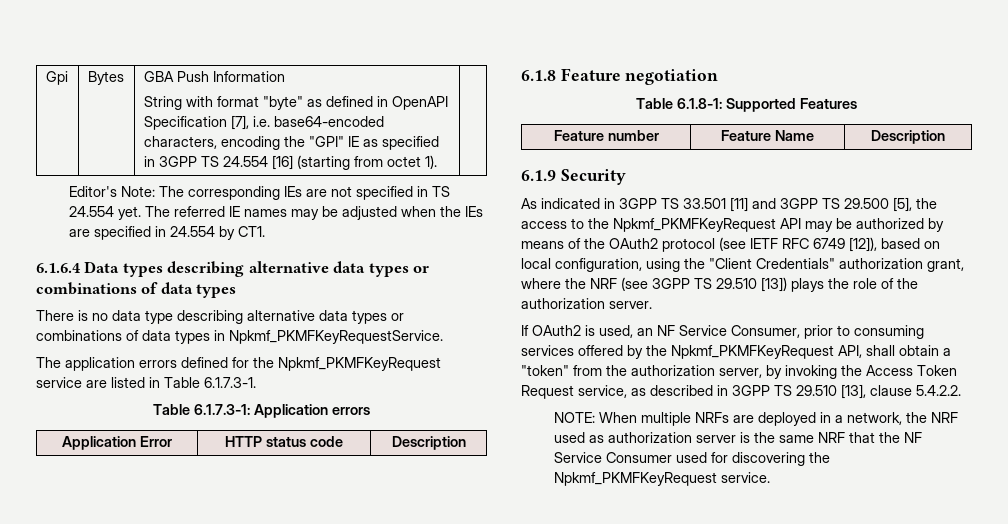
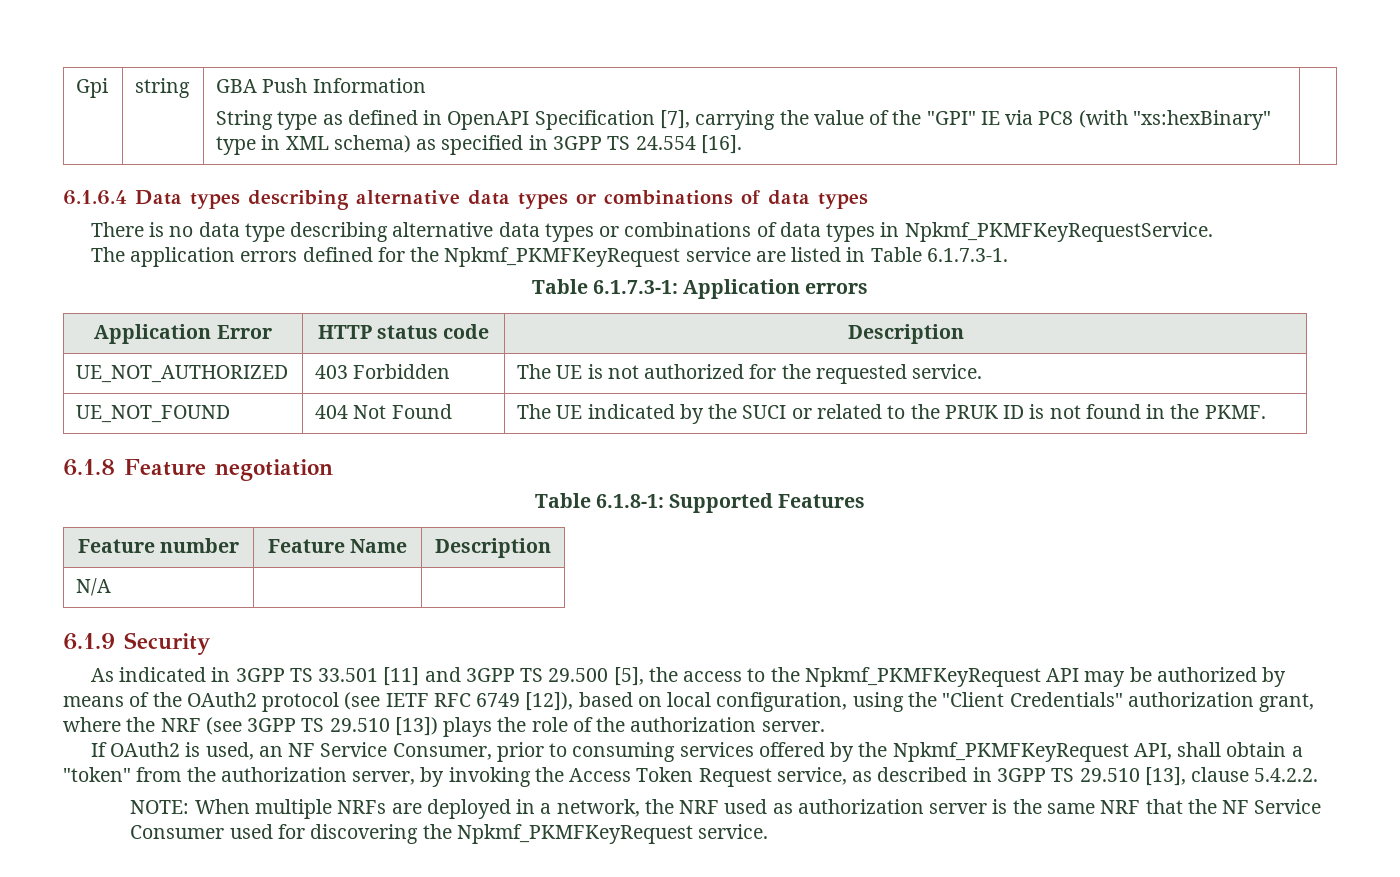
[87,71,124,85] Bytes -> [135,78,191,98] string
[185,96,303,110] with format "byte" -> [277,111,318,130] type
[252,116,384,127] [143,136,359,150] i.e. base64-encoded characters, encoding the "GPI" IE -> [695,110,1271,130] [216,135,411,155] carrying the value of the "GPI" IE via PC8 (with "xs:hexBinary" type in XML schema)
[271,155,437,170] [68,186,450,200] [68,206,483,220] [68,226,265,240] [16] (starting from octet 1). | // Editor's Note: The corresponding IEs are not specified in TS 24.554 yet. The referred IE names may be adjusted when the IEs are specified in 24.554 by CT1. -> [700,135,742,154] [16]. |
(466, 443) none -> [76,365,289,383] [315,364,451,379] [517,364,983,384] [76,405,231,423] [315,404,452,419] [517,404,1266,424] // UE_NOT_AUTHORIZED | 403 Forbidden | The UE is not authorized for the requested service. // UE_NOT_FOUND | 404 Not Found | The UE indicated by the SUCI or related to the PRUK ID is not found in the PKMF.
(945, 137) none -> [76,578,112,596] // N/A | |

